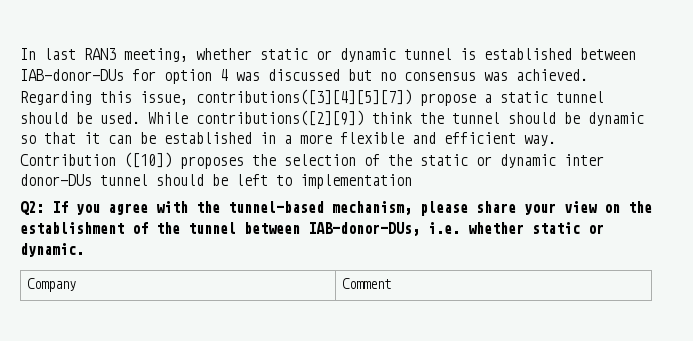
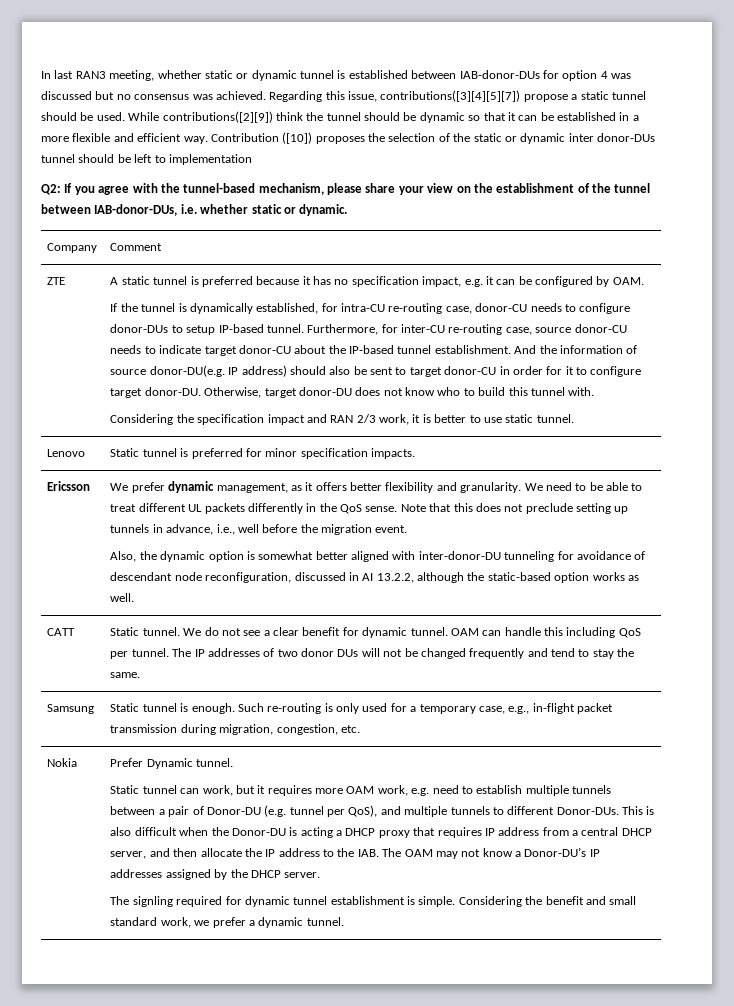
(391, 283) none -> [47,277,66,285] [110,276,644,287] [110,303,631,314] [110,324,627,335] [110,345,638,356] [110,365,642,377] [110,387,595,398] [110,414,574,425] [47,449,86,457] [110,448,416,459] [47,481,91,491] [110,481,643,493] [110,503,629,514] [110,524,408,535] [110,551,646,562] [110,572,639,583] [110,593,135,602] [47,628,76,636] [110,627,641,638] [110,648,635,659] [110,672,141,678] [47,704,95,714] [110,703,614,714] [110,724,360,735] [47,758,78,767] [110,758,234,769] [110,785,612,796] [110,805,655,817] [110,827,652,838] [110,847,600,859] [110,869,321,880] [110,896,637,907] [110,917,344,928] // ZTE | A static tunnel is preferred because it has no specification impact, e.g. it can be configured by OAM. // If the tunnel is dynamically established, for intra-CU re-routing case, donor-CU needs to configure donor-DUs to setup IP-based tunnel. Furthermore, for inter-CU re-routing case, source donor-CU needs to indicate target donor-CU about the IP-based tunnel establishment. And the information of source donor-DU(e.g. IP address) should also be sent to target donor-CU in order for it to configure target donor-DU. Otherwise, target donor-DU does not know who to build this tunnel with. // Considering the specification impact and RAN 2/3 work, it is better to use static tunnel. // Lenovo | Static tunnel is preferred for minor specification impacts. // Ericsson | We prefer dynamic management, as it offers better flexibility and granularity. We need to be able to treat different UL packets differently in the QoS sense. Note that this does not preclude setting up tunnels in advance, i.e., well before the migration event. // Also, the dynamic option is somewhat better aligned with inter-donor-DU tunneling for avoidance of descendant node reconfiguration, discussed in AI 13.2.2, although the static-based option works as well. // CATT | Static tunnel. We do not see a clear benefit for dynamic tunnel. OAM can handle this including QoS per tunnel. The IP addresses of two donor DUs will not be changed frequently and tend to stay the same. // Samsung | Static tunnel is enough. Such re-routing is only used for a temporary case, e.g., in-flight packet transmission during migration, congestion, etc. // Nokia | Prefer Dynamic tunnel. // Static tunnel can work, but it requires more OAM work, e.g. need to establish multiple tunnels between a pair of Donor-DU (e.g. tunnel per QoS), and multiple tunnels to different Donor-DUs. This is also difficult when the Donor-DU is acting a DHCP proxy that requires IP address from a central DHCP server, and then allocate the IP address to the IAB. The OAM may not know a Donor-DU’s IP addresses assigned by the DHCP server. // The signling required for dynamic tunnel establishment is simple. Considering the benefit and small standard work, we prefer a dynamic tunnel.

